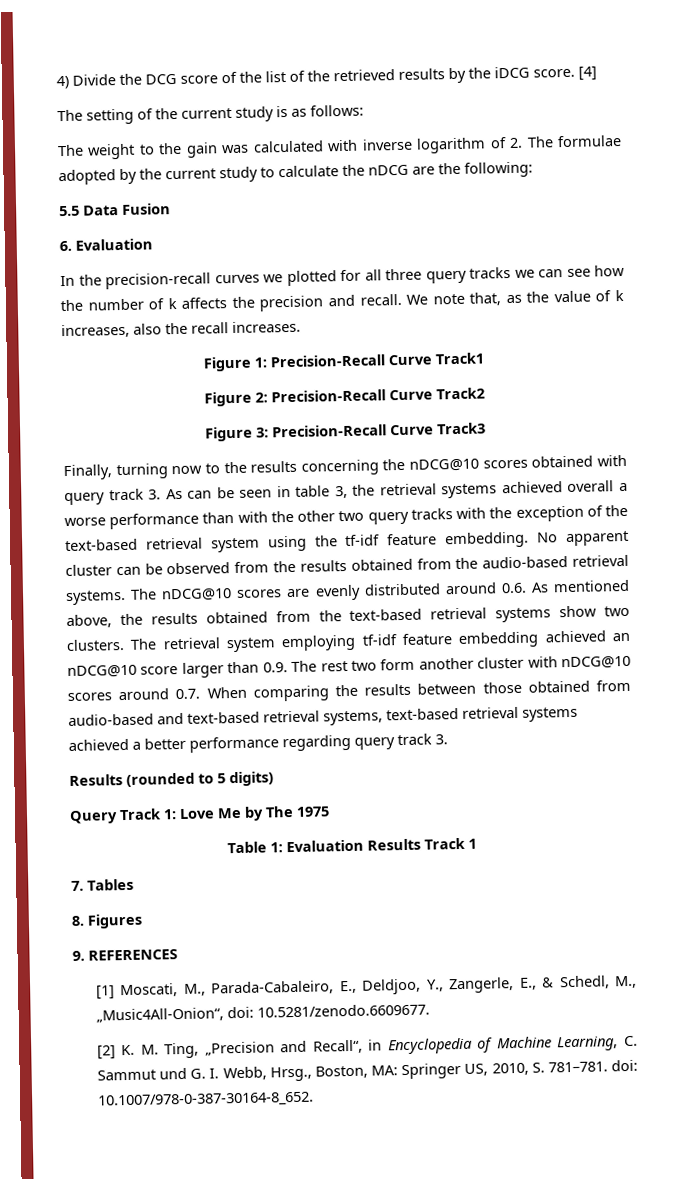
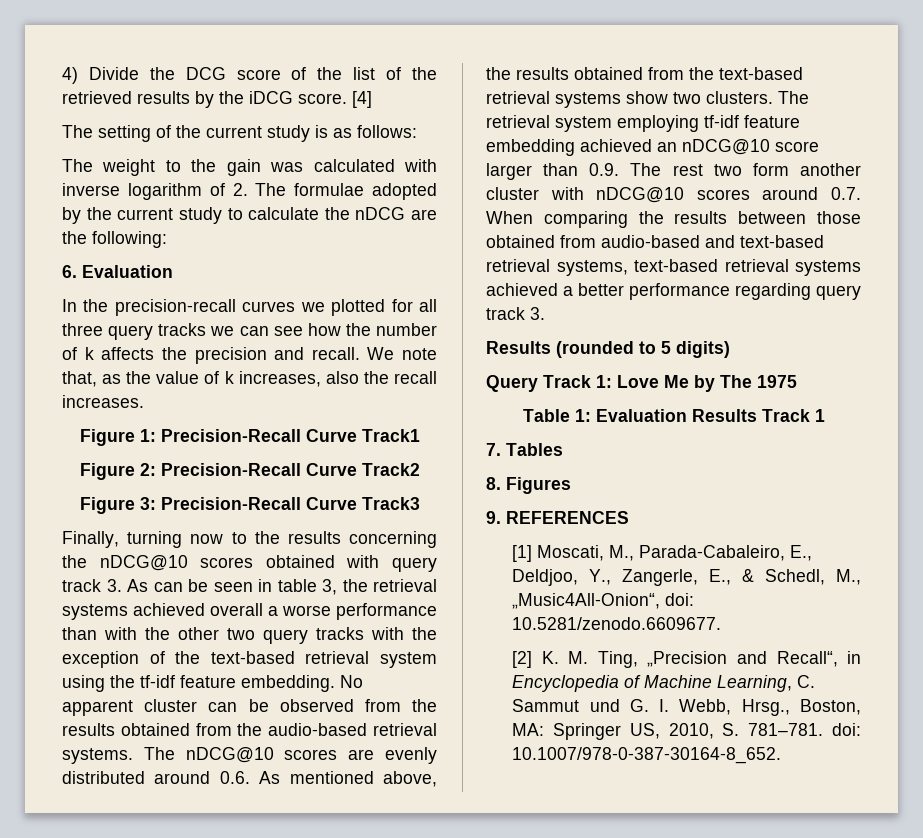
[59,203,171,217] // 5.5 Data Fusion -> (167, 239) none

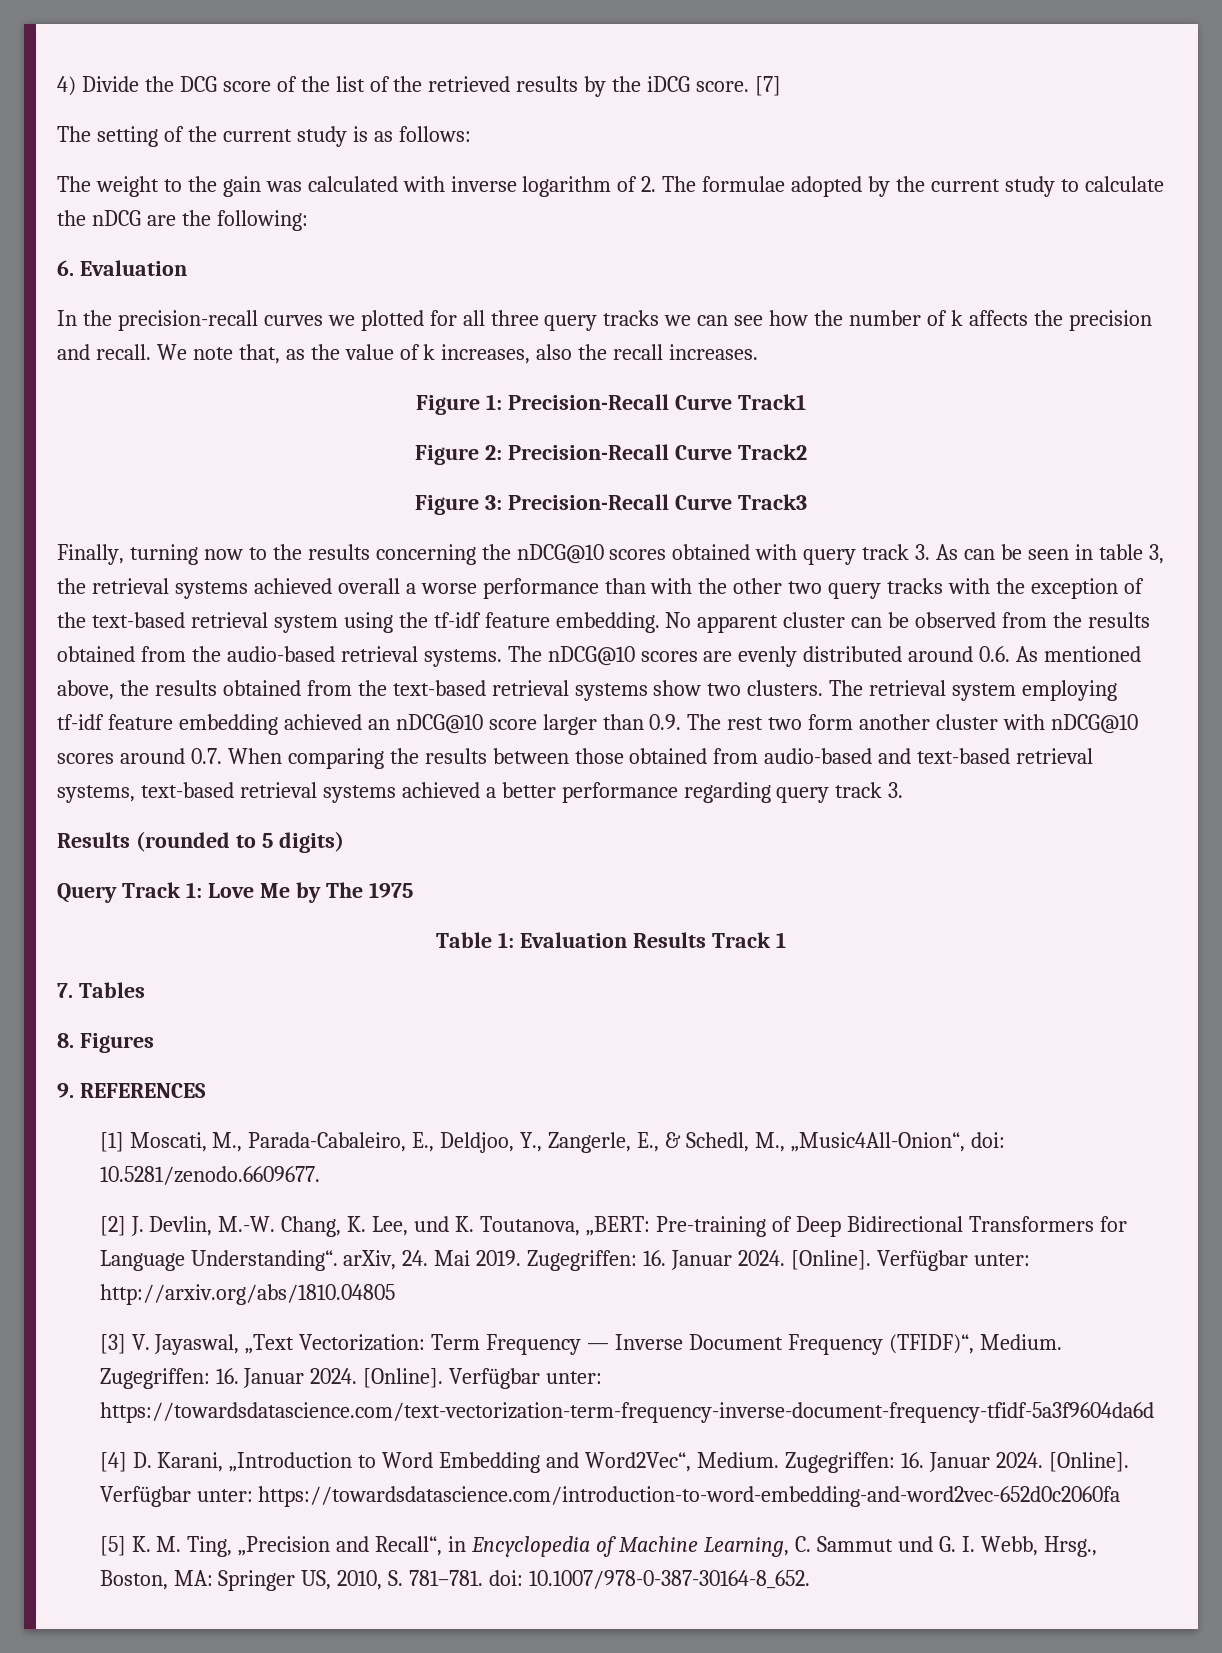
[352,91,372,108] [4] -> [755,76,782,96] [7]
(533, 659) none -> [130,1216,1127,1237] [99,1250,1030,1271] [99,1284,395,1305] [99,1334,1062,1355] [99,1368,603,1389] [99,1402,1154,1423] [99,1452,1129,1473] [99,1486,1121,1507] [99,1536,126,1556] J. Devlin, M.-W. Chang, K. Lee, und K. Toutanova, „BERT: Pre-training of Deep Bidirectional Transformers for Language Understanding“. arXiv, 24. Mai 2019. Zugegriffen: 16. Januar 2024. [Online]. Verfügbar unter: http://arxiv.org/abs/1810.04805 // [3] V. Jayaswal, „Text Vectorization: Term Frequency — Inverse Document Frequency (TFIDF)“, Medium. Zugegriffen: 16. Januar 2024. [Online]. Verfügbar unter: https://towardsdatascience.com/text-vectorization-term-frequency-inverse-document-frequency-tfidf-5a3f9604da6d // [4] D. Karani, „Introduction to Word Embedding and Word2Vec“, Medium. Zugegriffen: 16. Januar 2024. [Online]. Verfügbar unter: https://towardsdatascience.com/introduction-to-word-embedding-and-word2vec-652d0c2060fa // [5]

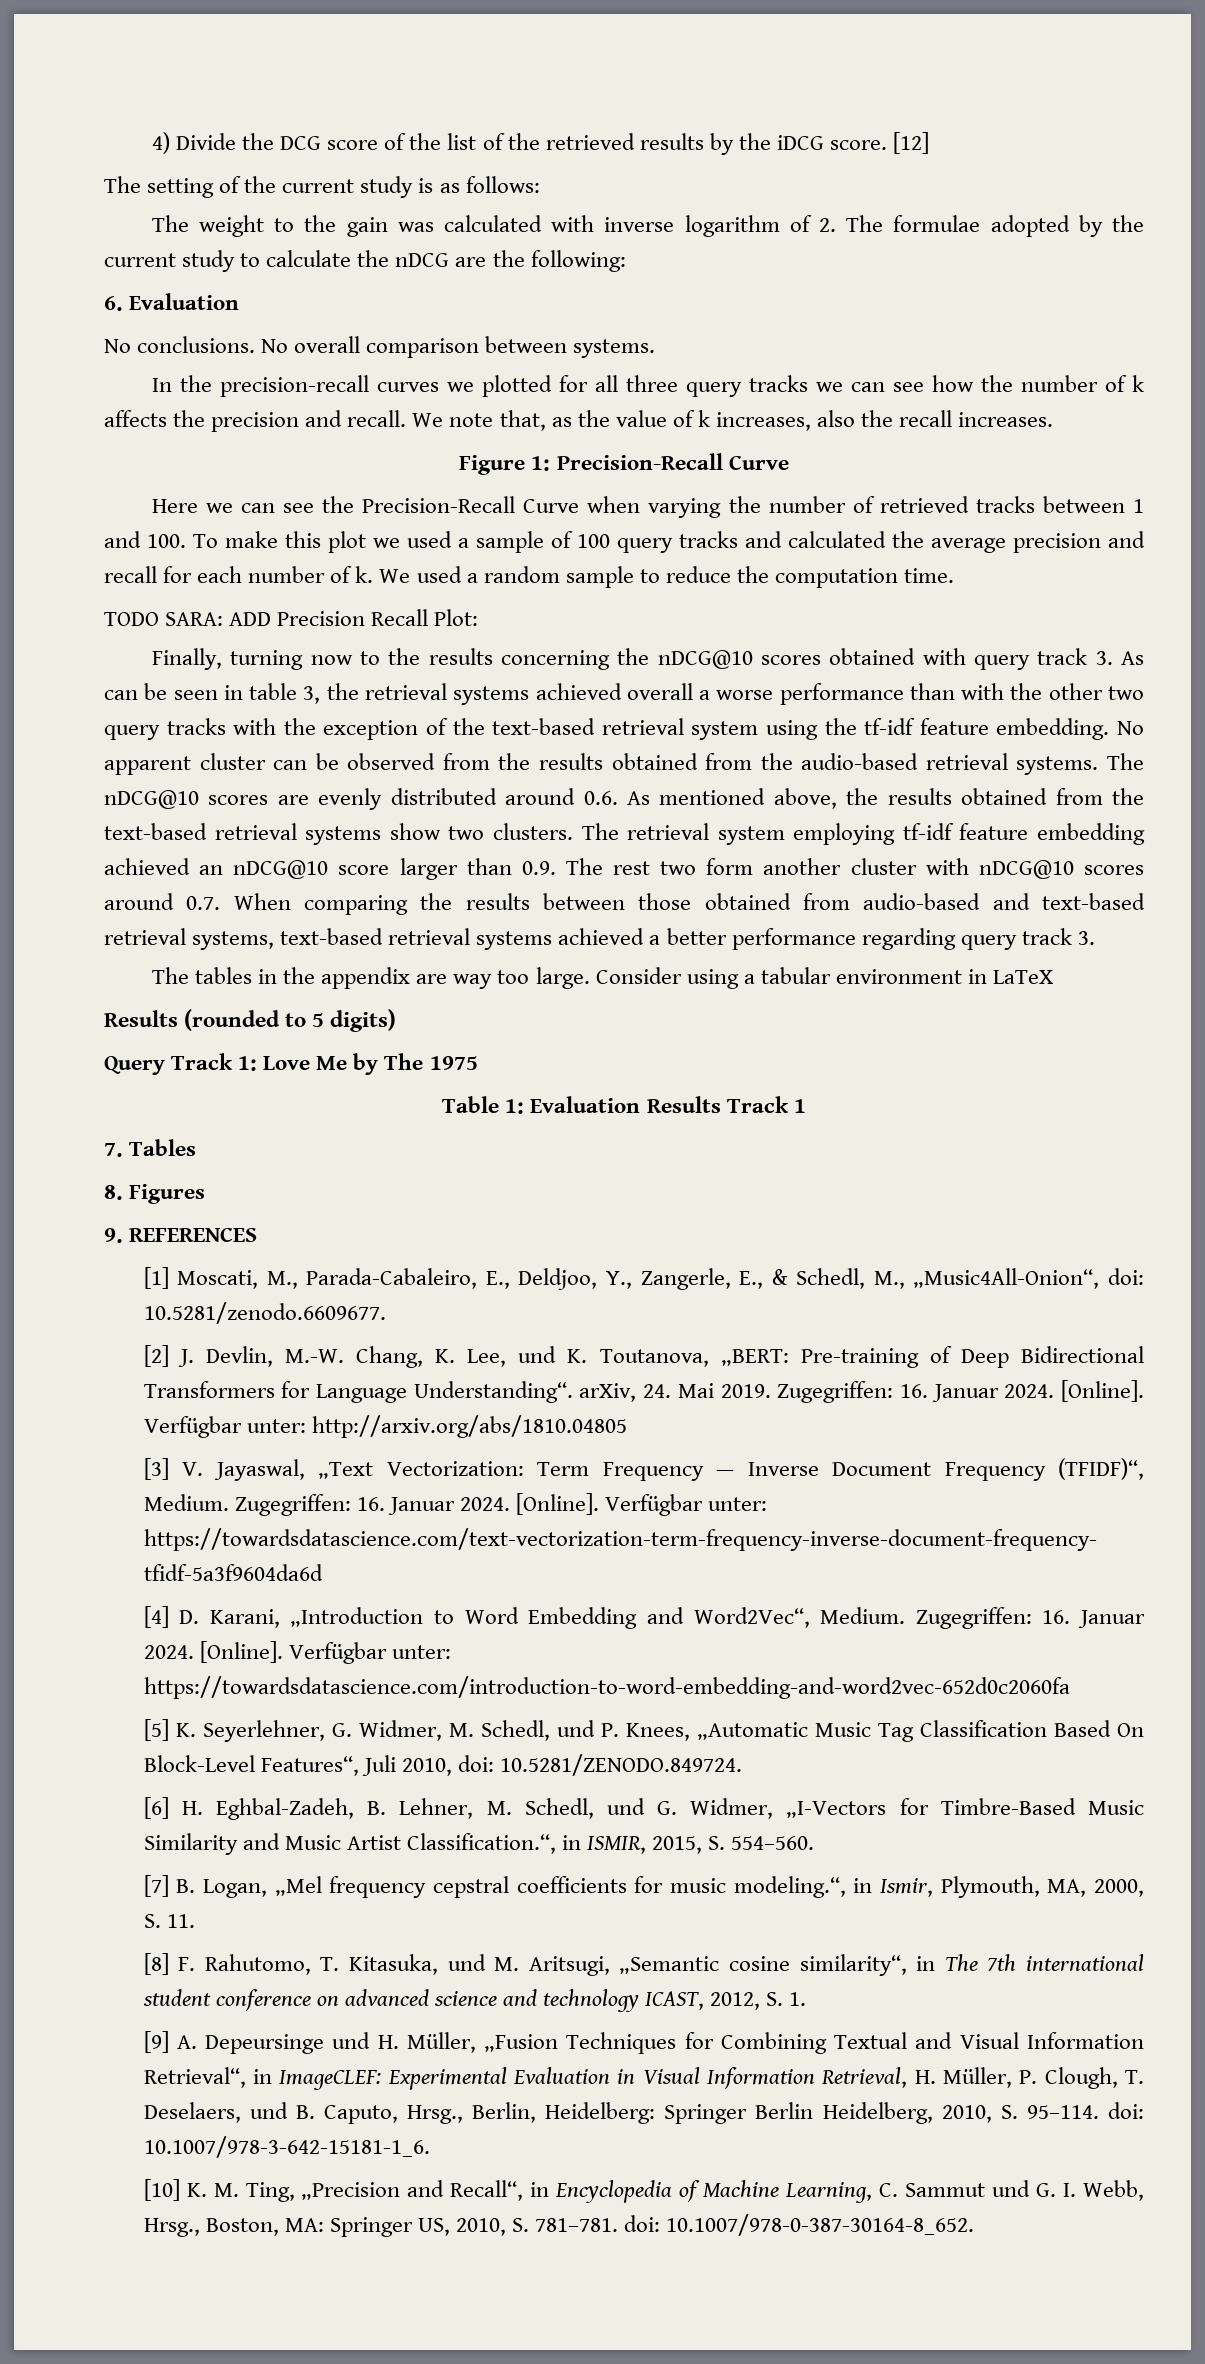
[755,76,782,96] [7] -> [893,132,930,154] [12]
(187, 268) none -> [104,336,656,358] // No conclusions. No overall comparison between systems.
[737,394,806,410] [415,444,807,465] [415,494,807,515] Track1 // Figure 2: Precision-Recall Curve Track2 // Figure 3: Precision-Recall Curve Track3 -> [151,496,1144,518] [104,531,1145,553] [104,566,955,588] [104,609,479,626] // Here we can see the Precision-Recall Curve when varying the number of retrieved tracks between 1 and 100. To make this plot we used a sample of 100 query tracks and calculated the average precision and recall for each number of k. We used a random sample to reduce the computation time. // TODO SARA: ADD Precision Recall Plot:
(904, 790) none -> [151,967,1054,989] // The tables in the appendix are way too large. Consider using a tabular environment in LaTeX
(151, 1544) none -> [202,1720,1144,1742] [143,1754,742,1776] [143,1797,1144,1820] [143,1833,815,1855] [143,1875,1144,1898] [143,1914,195,1928] [143,1953,1144,1976] [142,1989,807,2012] [143,2031,1144,2054] [143,2067,1145,2090] [143,2102,1144,2124] [143,2136,430,2158] [143,2179,207,2201] Seyerlehner, G. Widmer, M. Schedl, und P. Knees, „Automatic Music Tag Classification Based On Block-Level Features“, Juli 2010, doi: 10.5281/ZENODO.849724. // [6] H. Eghbal-Zadeh, B. Lehner, M. Schedl, und G. Widmer, „I-Vectors for Timbre-Based Music Similarity and Music Artist Classification.“, in ISMIR, 2015, S. 554–560. // [7] B. Logan, „Mel frequency cepstral coefficients for music modeling.“, in Ismir, Plymouth, MA, 2000, S. 11. // [8] F. Rahutomo, T. Kitasuka, und M. Aritsugi, „Semantic cosine similarity“, in The 7th international student conference on advanced science and technology ICAST, 2012, S. 1. // [9] A. Depeursinge und H. Müller, „Fusion Techniques for Combining Textual and Visual Information Retrieval“, in ImageCLEF: Experimental Evaluation in Visual Information Retrieval, H. Müller, P. Clough, T. Deselaers, und B. Caputo, Hrsg., Berlin, Heidelberg: Springer Berlin Heidelberg, 2010, S. 95–114. doi: 10.1007/978-3-642-15181-1_6. // [10] K.

